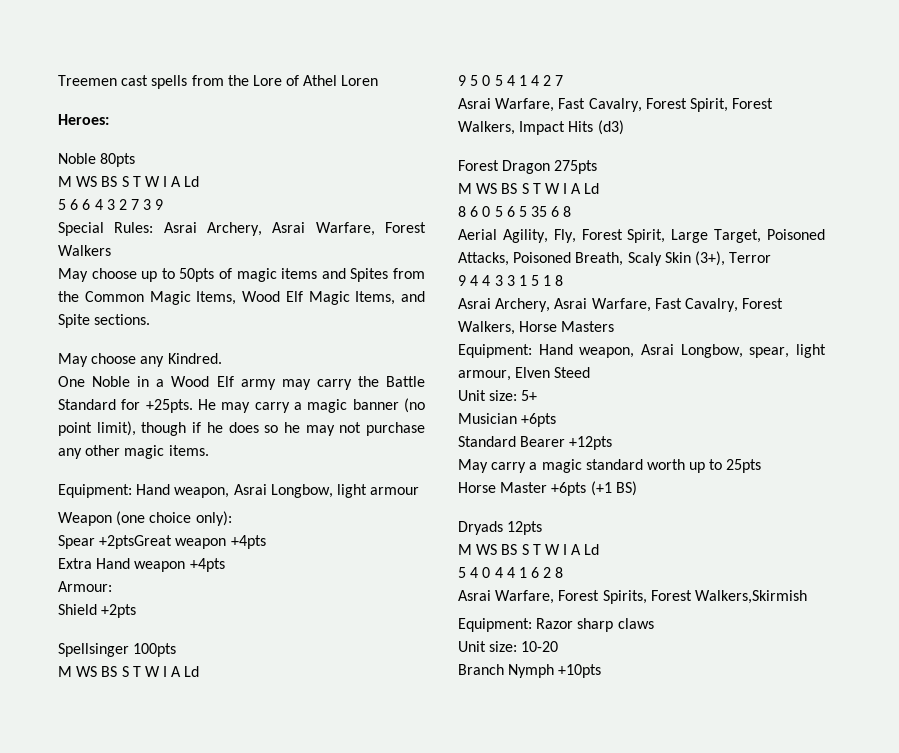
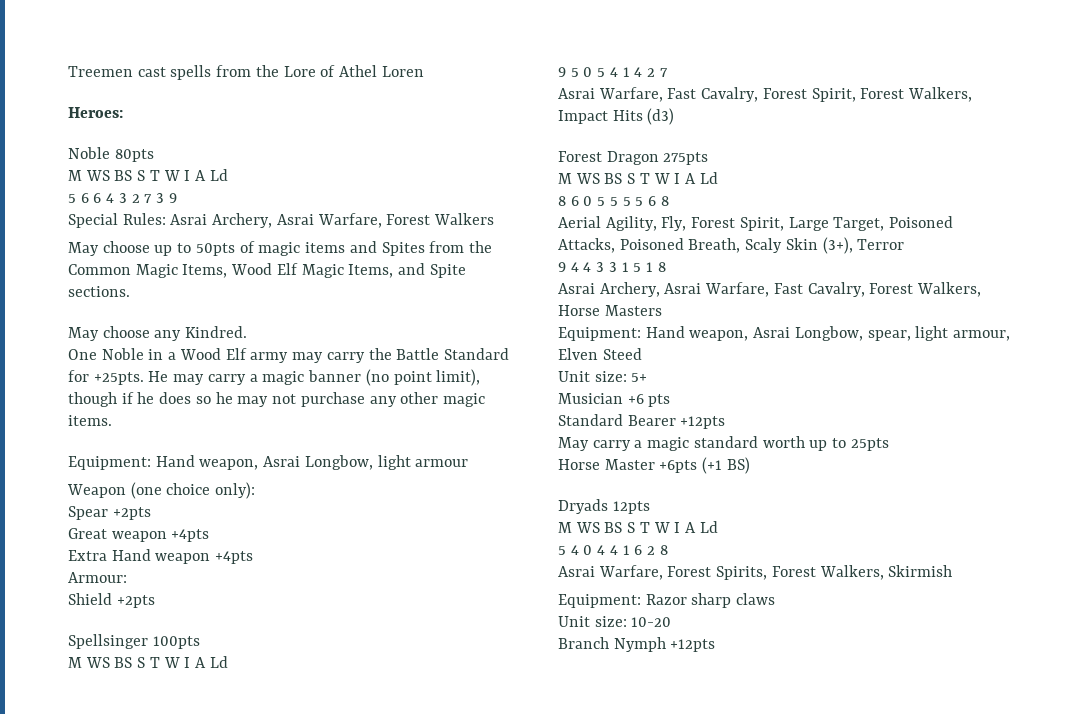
[99,535,173,549] +2ptsGreat -> [112,507,151,520] [68,528,107,539] +2pts // Great
[506,206,548,217] 6 5 35 -> [609,197,644,206] 5 5 5
[521,413,557,427] +6pts -> [627,394,671,407] +6 pts
[694,590,807,604] Walkers,Skirmish -> [819,565,953,580] Walkers, Skirmish
[558,664,602,678] +10pts -> [670,639,716,652] +12pts

